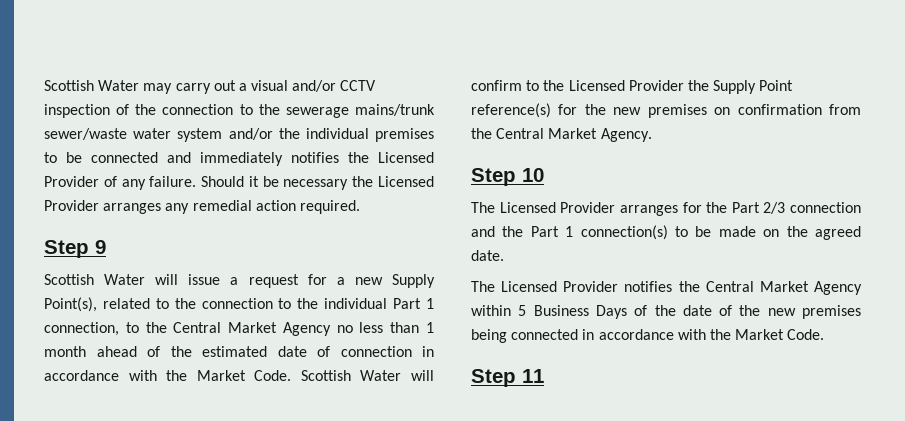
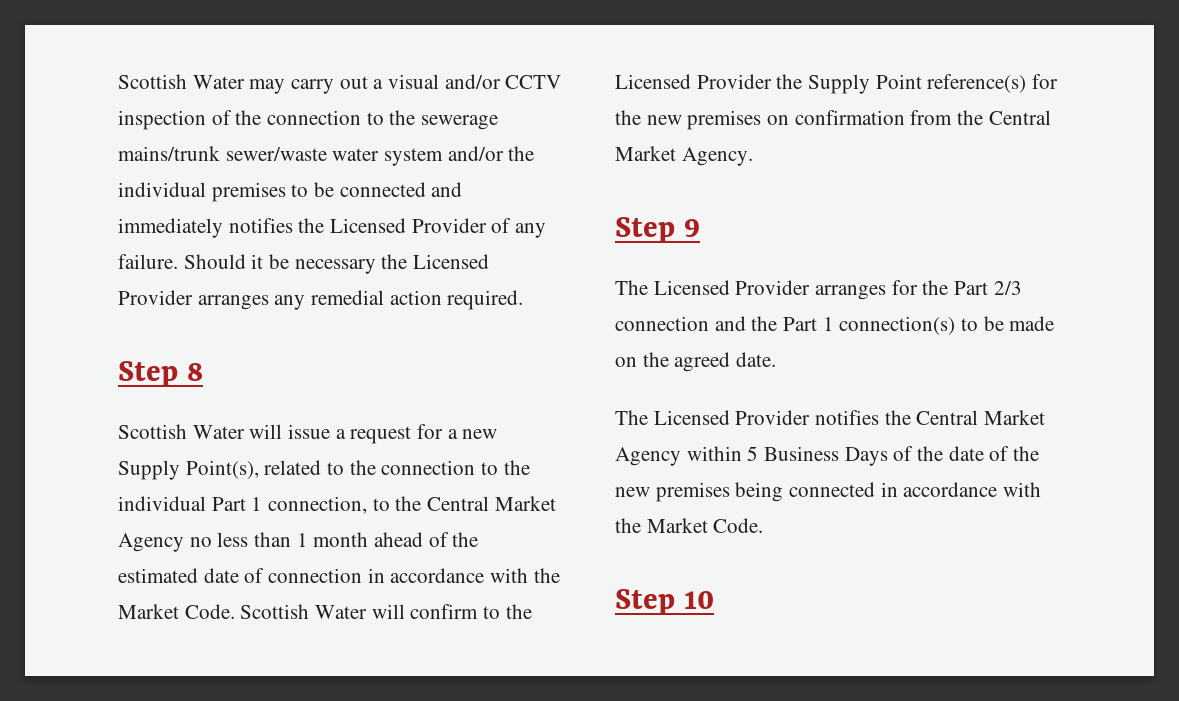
[95,240,106,254] 9 -> [187,363,204,381] 8
[522,168,544,182] 10 -> [684,219,701,237] 9
[522,369,544,383] 11 -> [684,591,715,609] 10

